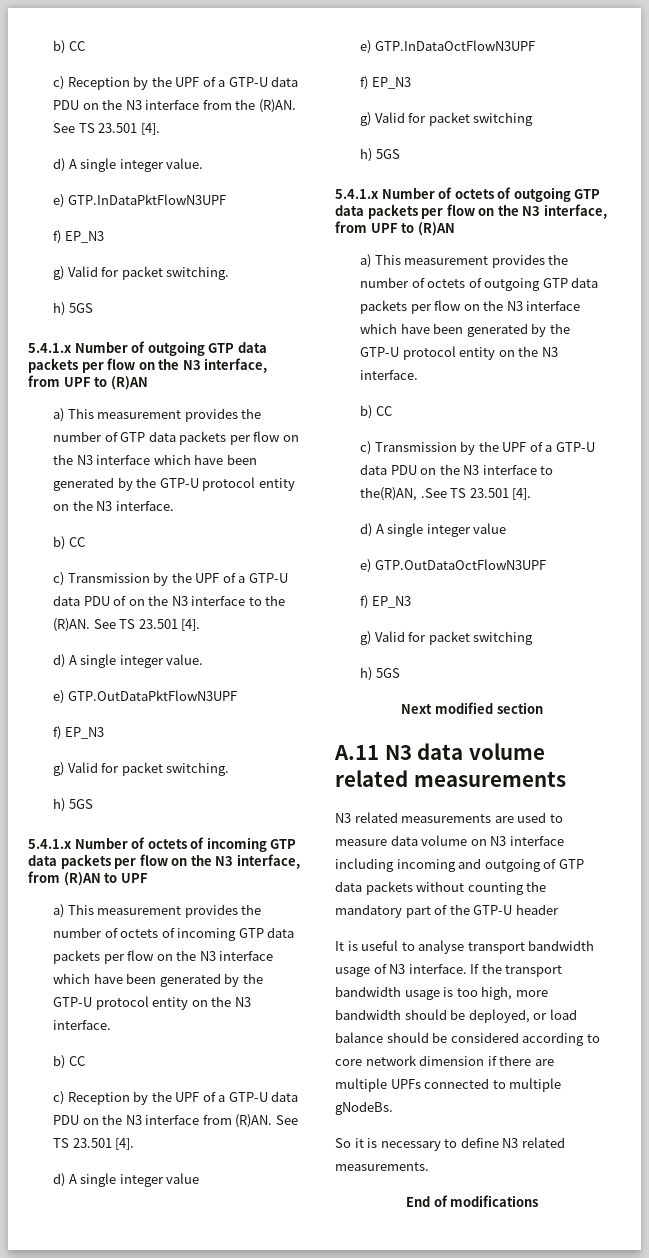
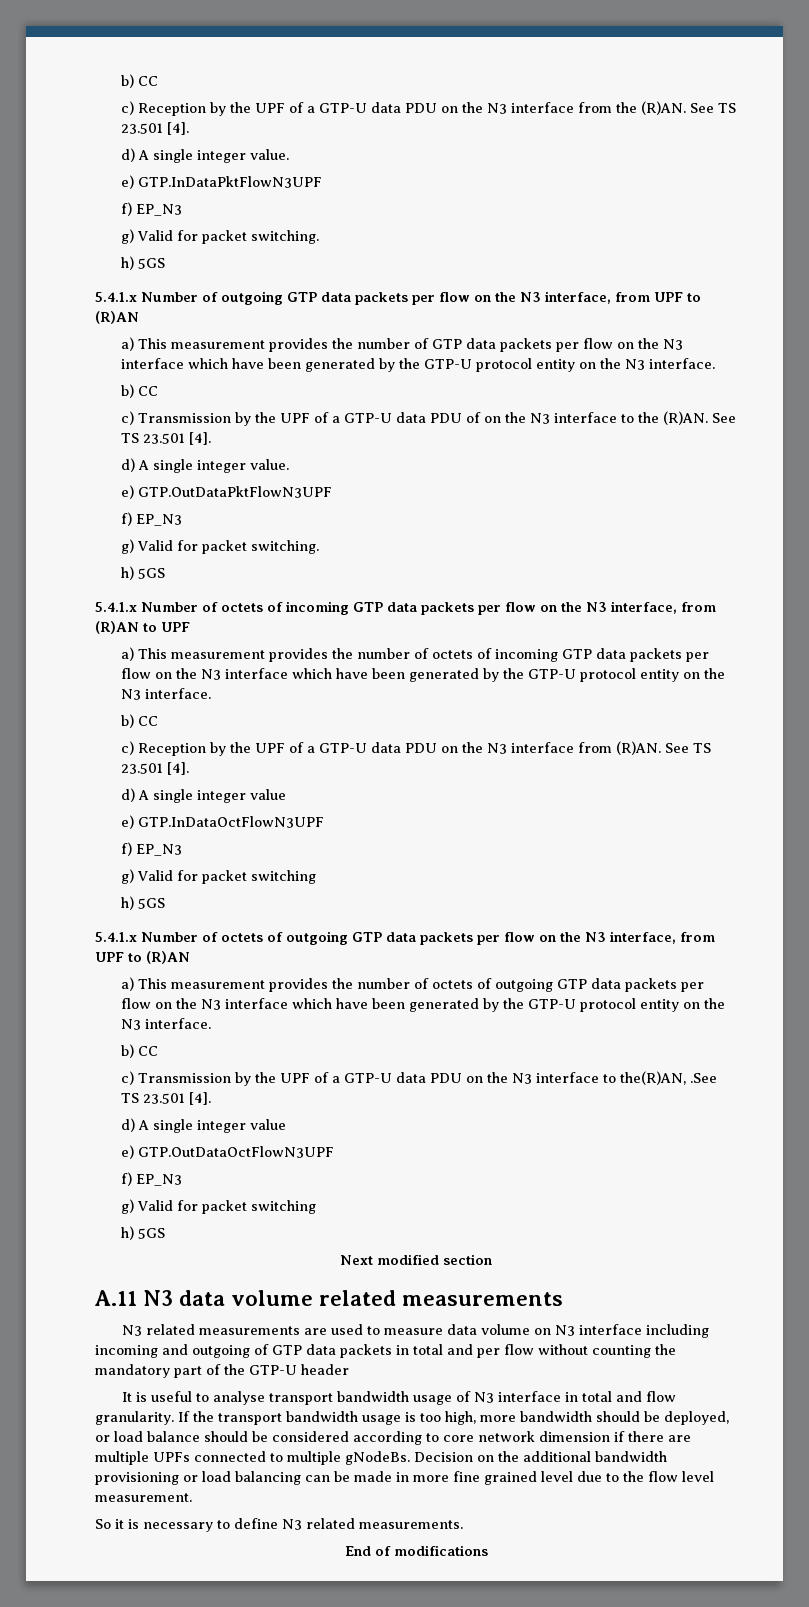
(413, 888) none -> [396,1344,534,1358] in total and per flow
[408,964,467,974] interface. -> [497,1391,676,1402] [95,1411,174,1425] interface in total and flow granularity.
(393, 1108) none -> [414,1451,667,1462] [95,1471,714,1485] [95,1493,192,1502] Decision on the additional bandwidth provisioning or load balancing can be made in more fine grained level due to the flow level measurement.

